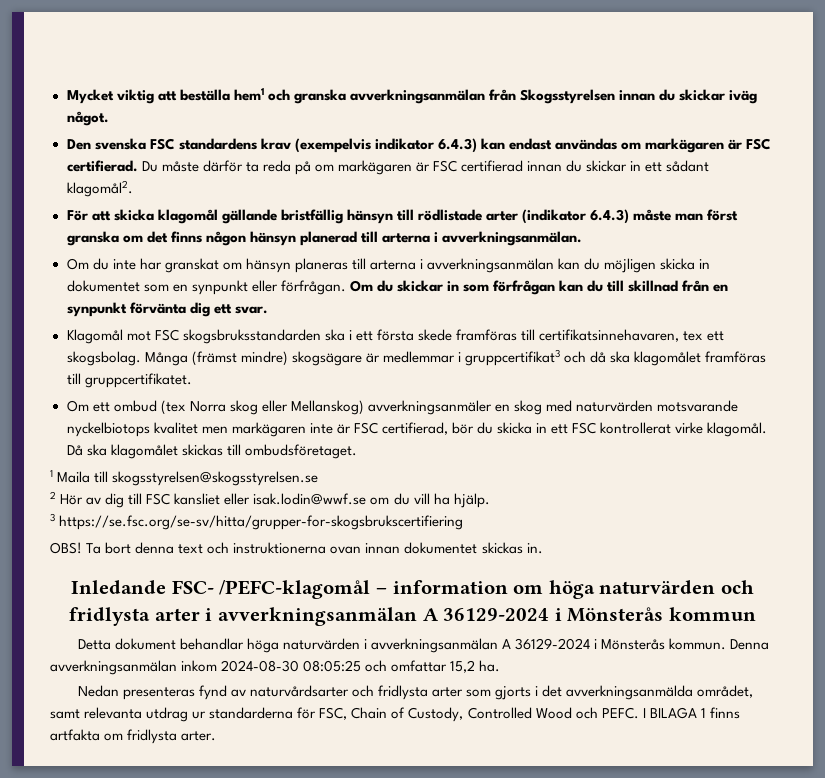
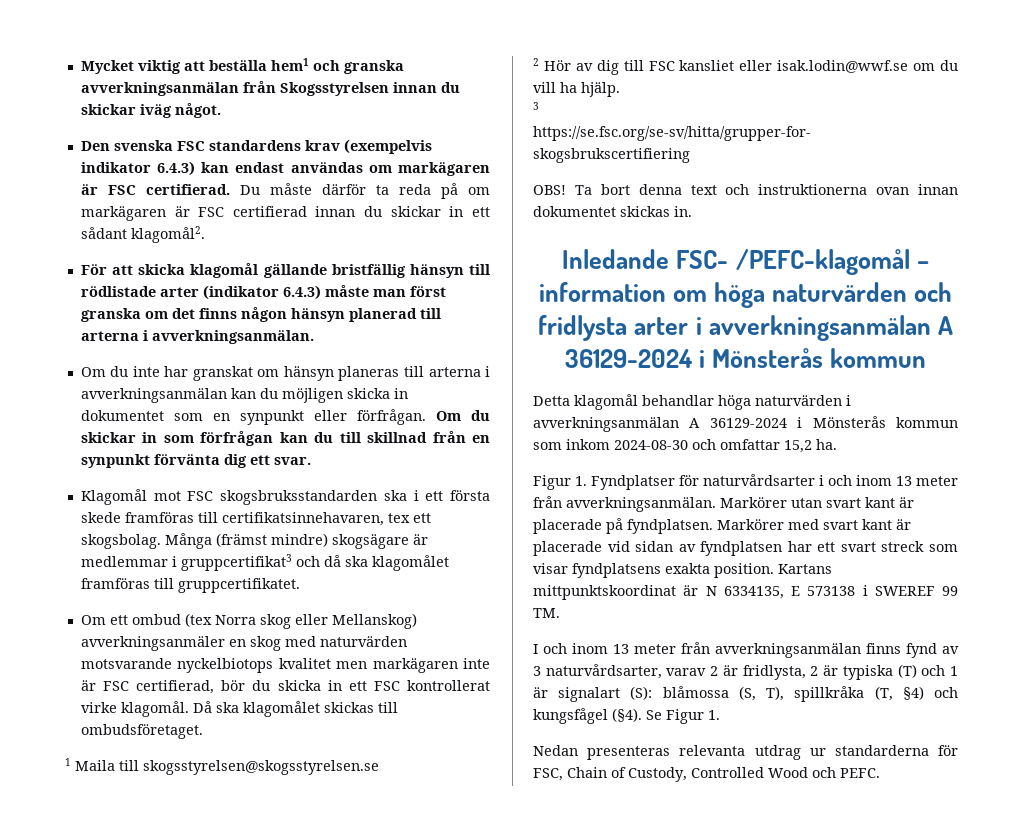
[114,638,176,650] dokument -> [574,394,638,410] klagomål
[669,638,770,650] [50,660,177,675] kommun. Denna avverkningsanmälan -> [896,417,958,428] [533,442,562,450] kommun som
[303,660,362,672] 08:05:25 -> (688, 445) none
[77,685,754,700] [50,709,80,719] Nedan presenteras fynd av naturvårdsarter och fridlysta arter som gjorts i det avverkningsanmälda området, samt -> [533,474,958,490] [533,496,914,512] [533,518,911,534] [533,541,958,556] [533,563,832,578] [533,585,958,600] [533,608,560,618] [533,642,959,658] [533,664,959,680] [533,686,958,702] [533,708,720,724] [533,745,671,760] Figur 1. Fyndplatser för naturvårdsarter i och inom 13 meter från avverkningsanmälan. Markörer utan svart kant är placerade på fyndplatsen. Markörer med svart kant är placerade vid sidan av fyndplatsen har ett svart streck som visar fyndplatsens exakta position. Kartans mittpunktskoordinat är N 6334135, E 573138 i SWEREF 99 TM. // I och inom 13 meter från avverkningsanmälan finns fynd av 3 naturvårdsarter, varav 2 är fridlysta, 2 är typiska (T) och 1 är signalart (S): blåmossa (S, T), spillkråka (T, §4) och kungsfågel (§4). Se Figur 1. // Nedan presenteras
[642,707,740,719] [50,729,217,744] I BILAGA 1 finns artfakta om fridlysta arter. -> (880, 773) none

